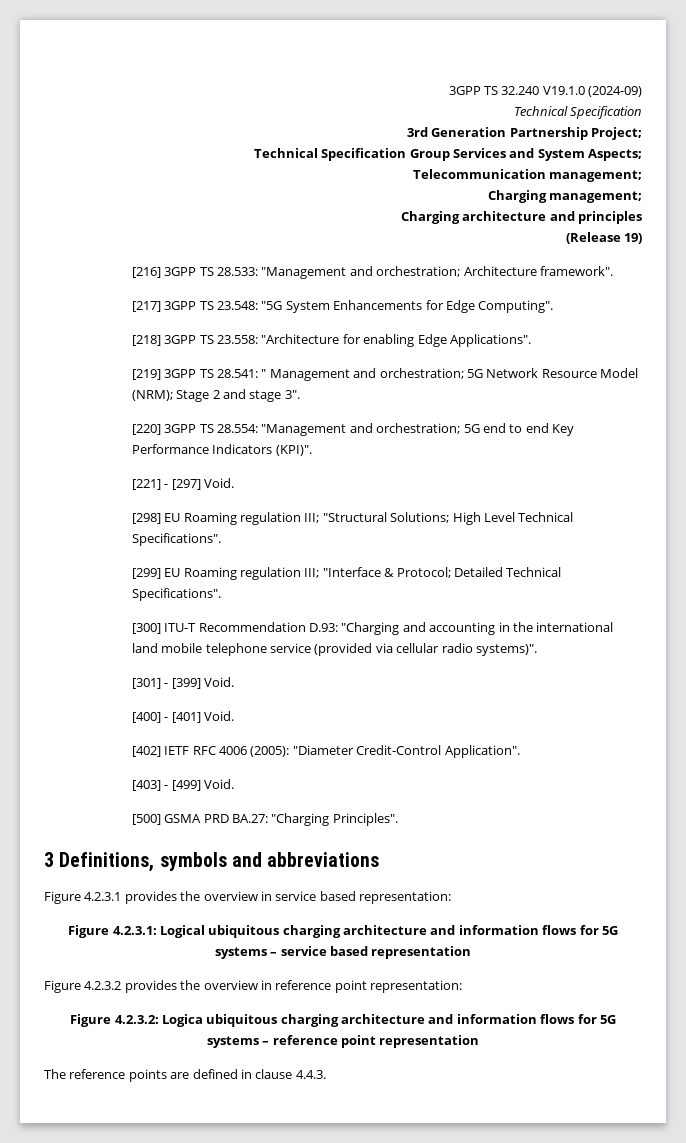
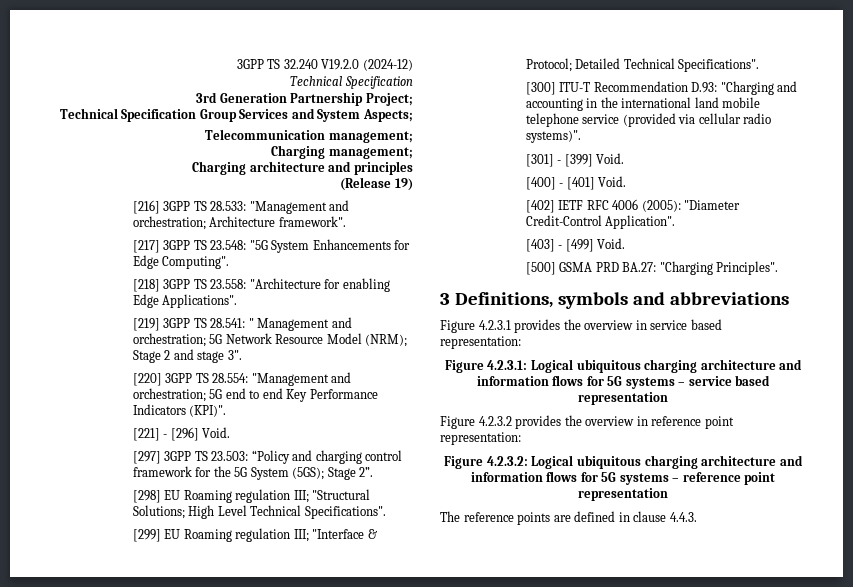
[542,86,642,97] V19.1.0 (2024-09) -> [321,59,413,71] V19.2.0 (2024-12)
[171,478,235,490] [297] Void. -> [170,427,231,441] [132,450,403,464] [132,466,374,480] [296] Void. // [297] 3GPP TS 23.503: “Policy and charging control framework for the 5G System (5GS); Stage 2”.
[161,1014,203,1027] Logica -> [531,455,574,469] Logical

